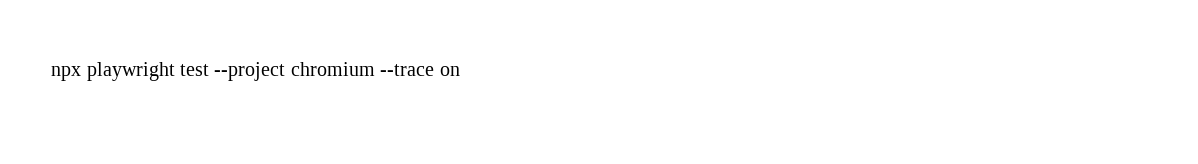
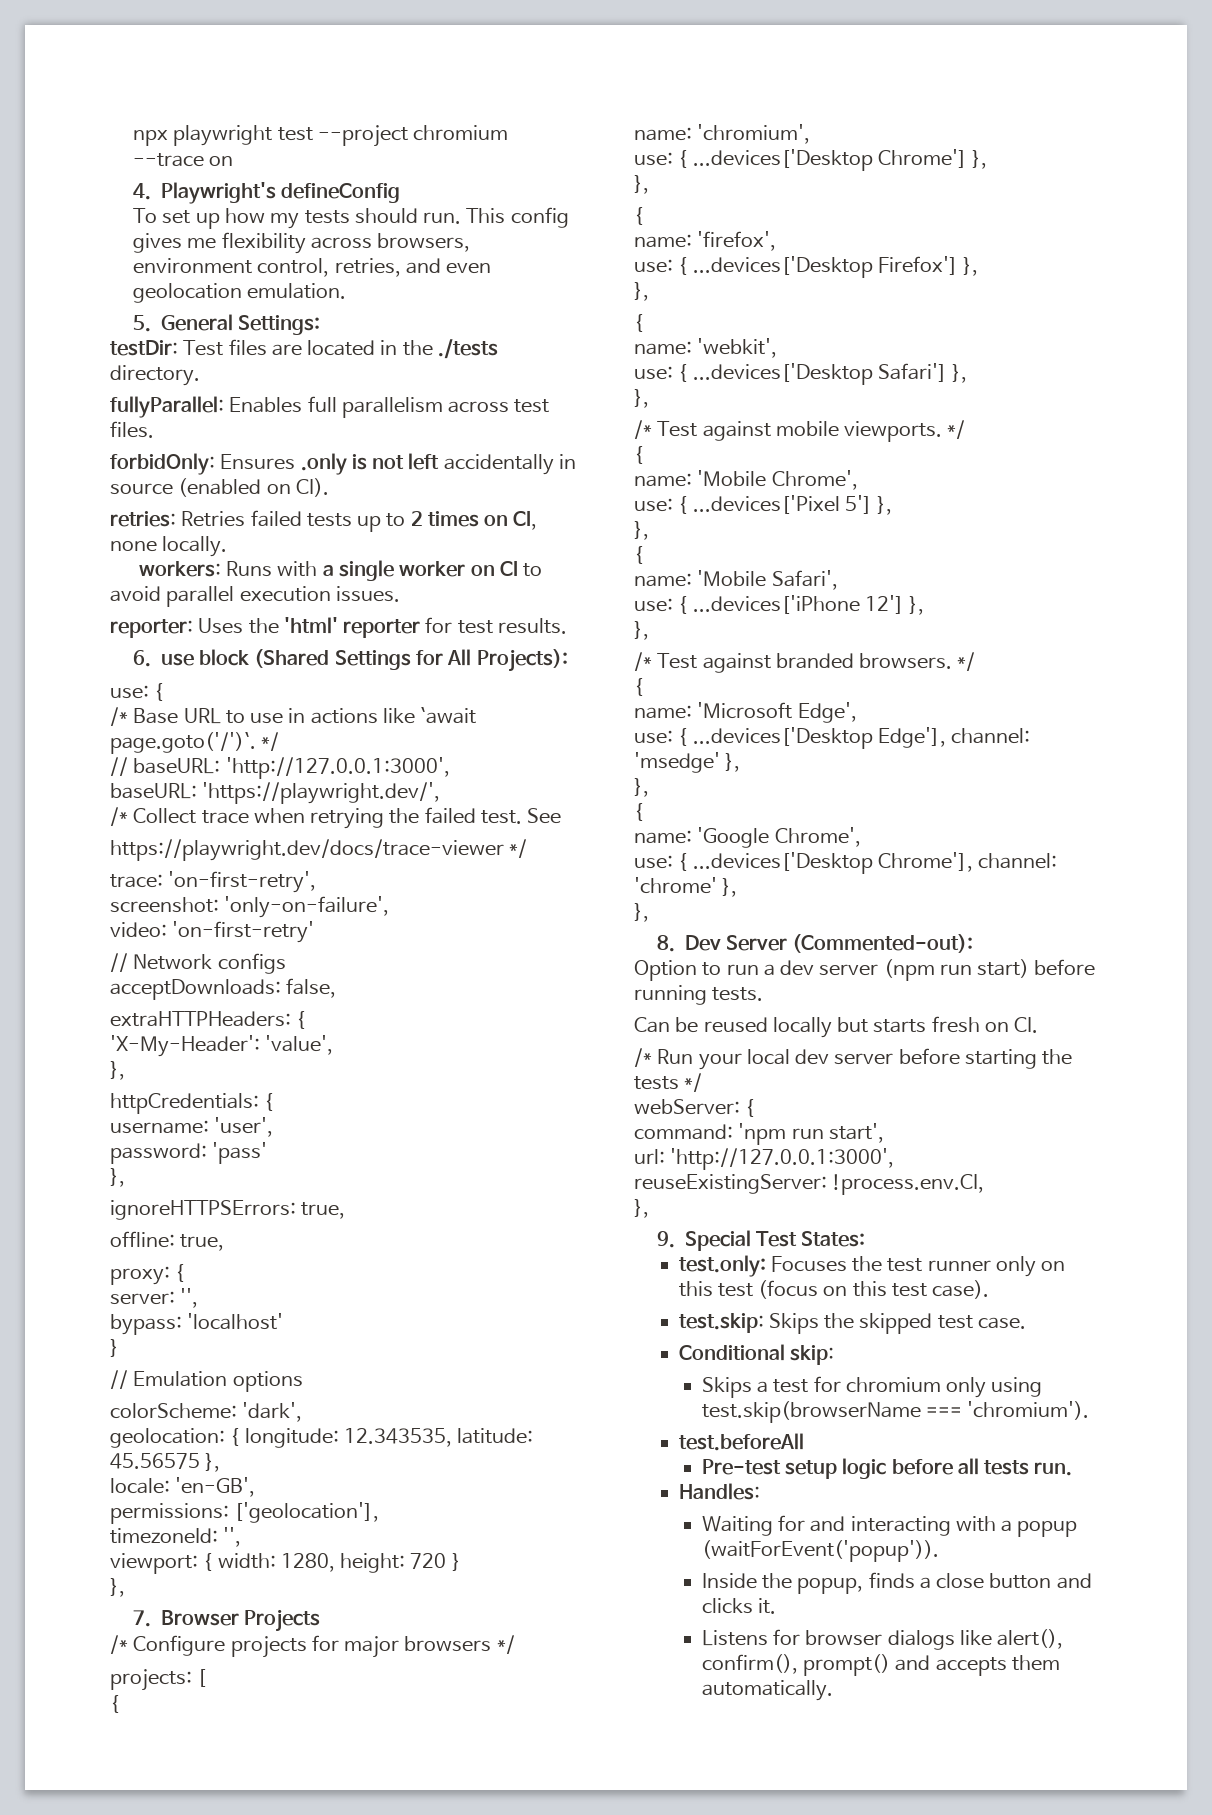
(460, 71) none -> [133,182,401,204] [133,207,569,229] [133,232,471,254] [133,258,492,277] [133,283,347,303] [133,314,321,335] [110,339,498,359] [110,365,200,386] [110,396,550,418] [110,421,154,438] [110,453,576,475] [110,478,329,497] [110,510,538,532] [110,536,228,557] [138,560,543,581] [110,586,400,607] [110,617,567,638] [133,649,568,672] [110,683,164,701] [110,707,477,726] [110,732,280,754] [110,757,450,779] [110,782,441,804] [110,807,562,829] [110,839,528,861] [110,871,317,893] [110,896,390,918] [110,921,315,943] [110,953,286,974] [110,978,337,1000] [110,1011,306,1029] [110,1035,334,1057] [110,1061,125,1080] [110,1093,274,1114] [110,1117,274,1137] [110,1142,268,1164] [110,1168,125,1187] [110,1200,346,1220] [110,1231,225,1251] [110,1264,185,1285] [110,1288,199,1308] [110,1313,284,1335] [110,1339,119,1357] [110,1370,303,1392] [110,1402,303,1422] [110,1428,534,1448] [110,1453,221,1472] [110,1477,256,1497] [110,1502,380,1524] [110,1527,242,1547] [110,1553,461,1574] [110,1578,125,1597] [133,1609,321,1632] [110,1635,515,1658] [110,1669,207,1691] [110,1695,119,1713] [634,124,811,144] [634,149,988,171] [634,175,649,194] [634,207,643,225] [634,231,777,251] [634,256,979,278] [634,282,649,301] [634,314,643,332] [634,338,778,358] [634,363,968,385] [634,389,649,408] [634,420,966,442] [634,446,643,464] [634,470,858,490] [634,495,893,515] [634,521,649,540] [634,546,643,564] [634,570,838,590] [634,595,925,615] [634,621,649,640] [634,652,976,673] [634,678,643,696] [634,702,857,723] [634,727,1031,749] [634,752,741,773] [634,778,649,797] [634,803,643,821] [634,827,861,848] [634,852,1058,874] [634,877,738,897] [634,903,649,922] [657,934,974,953] [634,959,1096,981] [634,985,764,1005] [634,1016,1039,1038] [634,1048,1073,1070] [634,1073,703,1092] [634,1099,755,1117] [634,1123,884,1145] [634,1148,895,1170] [634,1174,985,1195] [634,1199,649,1218] [657,1230,866,1251] [678,1255,1066,1277] [678,1280,990,1299] [678,1313,1026,1334] [678,1344,834,1365] [701,1376,1043,1398] [701,1401,1090,1423] [678,1433,804,1451] [701,1458,1073,1479] [678,1483,760,1500] [701,1515,1078,1537] [701,1540,939,1562] [701,1572,1092,1594] [701,1598,777,1614] [701,1629,1064,1650] [701,1654,1060,1676] [701,1680,833,1701] // 4. Playwright's defineConfig // To set up how my tests should run. This config gives me flexibility across browsers, environment control, retries, and even geolocation emulation. // 5. General Settings: // testDir: Test files are located in the ./tests directory. // fullyParallel: Enables full parallelism across test files. // forbidOnly: Ensures .only is not left accidentally in source (enabled on CI). // retries: Retries failed tests up to 2 times on CI, none locally. // workers: Runs with a single worker on CI to avoid parallel execution issues. // reporter: Uses the 'html' reporter for test results. // 6. use block (Shared Settings for All Projects): // use: { // /* Base URL to use in actions like `await page.goto('/')`. */ // // baseURL: 'http://127.0.0.1:3000', // baseURL: 'https://playwright.dev/', // /* Collect trace when retrying the failed test. See // https://playwright.dev/docs/trace-viewer */ // trace: 'on-first-retry', // screenshot: 'only-on-failure', // video: 'on-first-retry' // // Network configs // acceptDownloads: false, // extraHTTPHeaders: { // 'X-My-Header': 'value', // }, // httpCredentials: { // username: 'user', // password: 'pass' // }, // ignoreHTTPSErrors: true, // offline: true, // proxy: { // server: '', // bypass: 'localhost' // } // // Emulation options // colorScheme: 'dark', // geolocation: { longitude: 12.343535, latitude: 45.56575 }, // locale: 'en-GB', // permissions: ['geolocation'], // timezoneId: '', // viewport: { width: 1280, height: 720 } // }, // 7. Browser Projects // /* Configure projects for major browsers */ // projects: [ // { // name: 'chromium', // use: { ...devices['Desktop Chrome'] }, // }, // { // name: 'firefox', // use: { ...devices['Desktop Firefox'] }, // }, // { // name: 'webkit', // use: { ...devices['Desktop Safari'] }, // }, // /* Test against mobile viewports. */ // { // name: 'Mobile Chrome', // use: { ...devices['Pixel 5'] }, // }, // { // name: 'Mobile Safari', // use: { ...devices['iPhone 12'] }, // }, // /* Test against branded browsers. */ // { // name: 'Microsoft Edge', // use: { ...devices['Desktop Edge'], channel: 'msedge' }, // }, // { // name: 'Google Chrome', // use: { ...devices['Desktop Chrome'], channel: 'chrome' }, // }, // 8. Dev Server (Commented-out): // Option to run a dev server (npm run start) before running tests. // Can be reused locally but starts fresh on CI. // /* Run your local dev server before starting the tests */ // webServer: { // command: 'npm run start', // url: 'http://127.0.0.1:3000', // reuseExistingServer: !process.env.CI, // }, // 9. Special Test States: // test.only: Focuses the test runner only on this test (focus on this test case). // test.skip: Skips the skipped test case. // Conditional skip: // Skips a test for chromium only using test.skip(browserName === 'chromium'). // test.beforeAll // Pre-test setup logic before all tests run. // Handles: // Waiting for and interacting with a popup (waitForEvent('popup')). // Inside the popup, finds a close button and clicks it. // Listens for browser dialogs like alert(), confirm(), prompt() and accepts them automatically.

